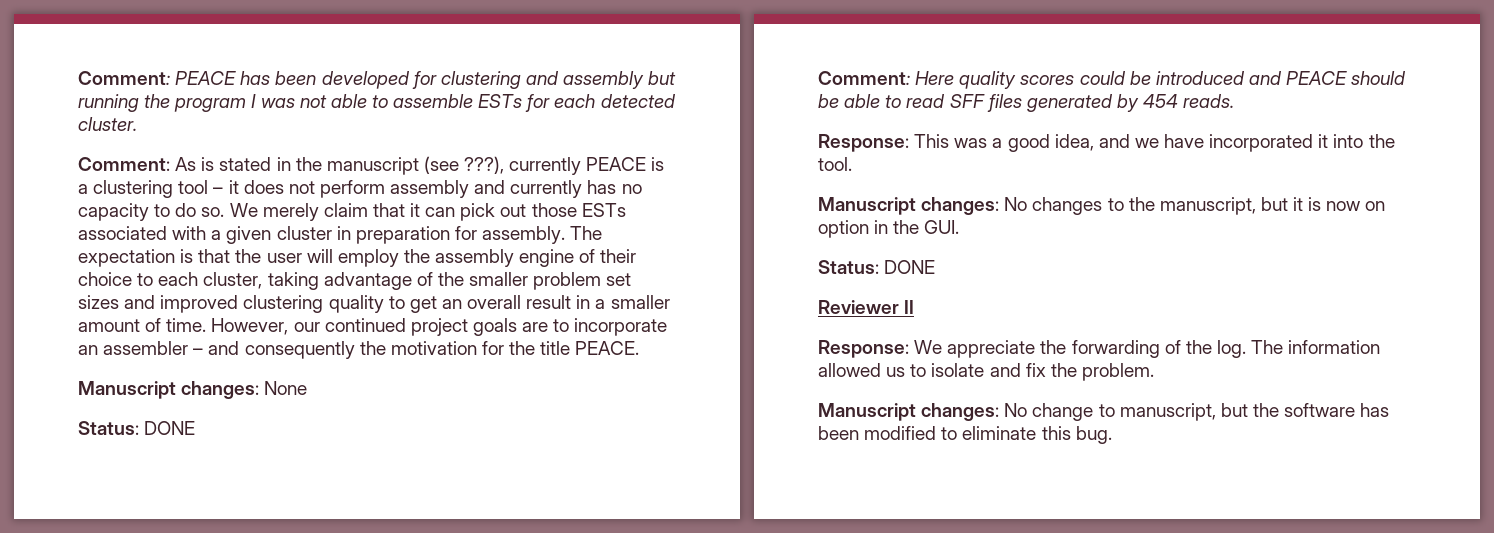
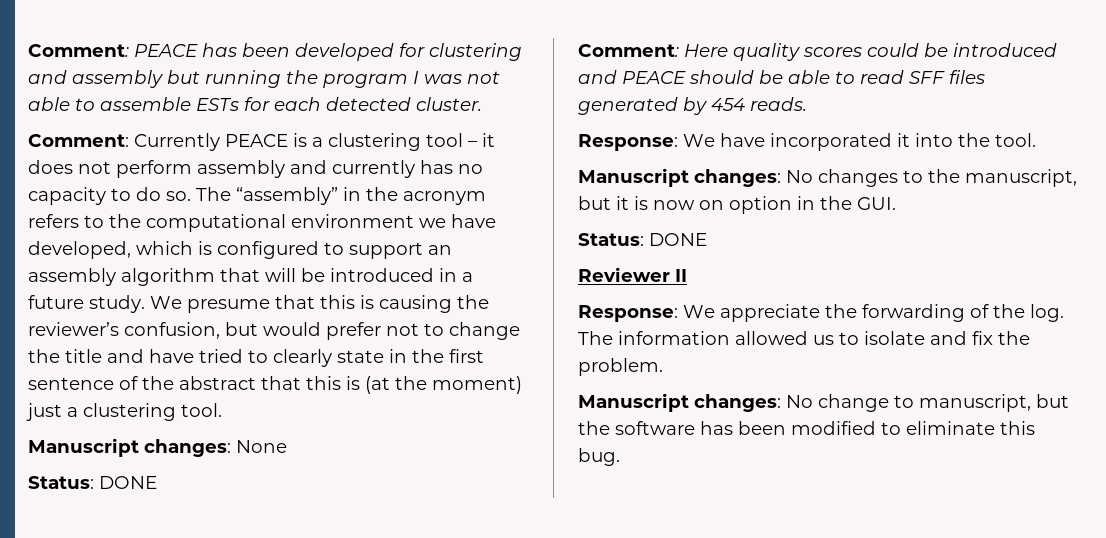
[175,156,582,175] As is stated in the manuscript (see ???), currently -> [134,133,220,151] Currently
[229,203,626,221] [78,226,603,244] [78,249,637,267] [78,272,632,290] [78,295,670,313] [78,318,668,336] [78,341,640,359] We merely claim that it can pick out those ESTs associated with a given cluster in preparation for assembly. The expectation is that the user will employ the assembly engine of their choice to each cluster, taking advantage of the smaller problem set sizes and improved clustering quality to get an overall result in a smaller amount of time. However, our continued project goals are to incorporate an assembler – and consequently the motivation for the title PEACE. -> [196,187,486,205] [28,214,496,232] [28,241,452,259] [28,268,473,286] [28,295,489,313] [28,322,520,340] [28,349,484,367] [28,376,522,394] [26,403,222,421] The “assembly” in the acronym refers to the computational environment we have developed, which is configured to support an assembly algorithm that will be introduced in a future study. We presume that this is causing the reviewer’s confusion, but would prefer not to change the title and have tried to clearly state in the first sentence of the abstract that this is (at the moment) just a clustering tool.
[914,134,1159,152] This was a good idea, and we -> [683,134,715,147] We

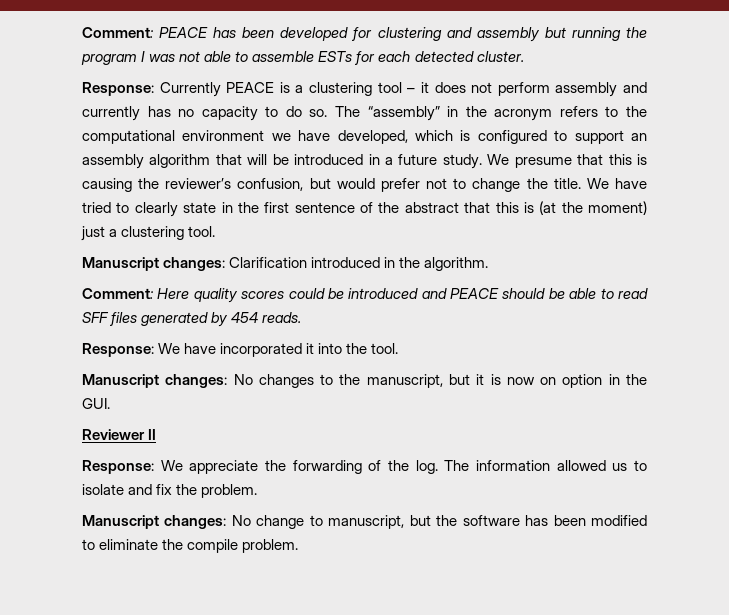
[28,134,129,147] Comment: -> [82,82,154,96] Response:
[65,349,144,363] title and -> [553,178,609,189] title. We
[236,440,287,453] [28,476,157,489] None // Status: DONE -> [229,257,489,271] Clarification introduced in the algorithm.
[578,233,707,246] // Status: DONE -> (110, 403) none
[1000,421,1035,435] [578,448,620,466] this bug. -> [162,539,299,553] the compile problem.

